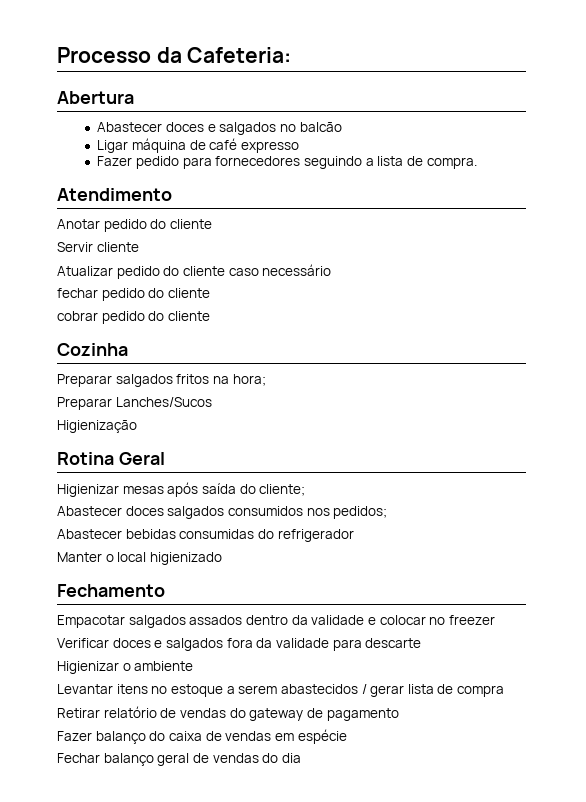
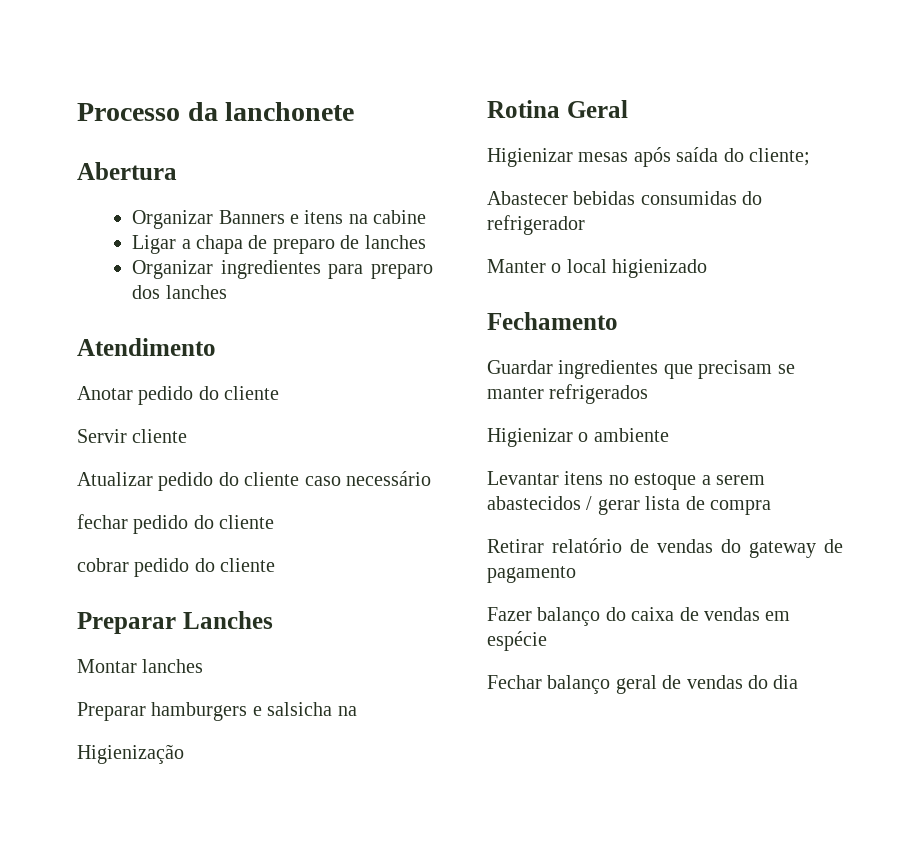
[187,47,292,63] Cafeteria: -> [225,102,355,121] lanchonete
[97,122,342,135] [97,138,300,153] [97,156,477,169] Abastecer doces e salgados no balcão // Ligar máquina de café expresso // Fazer pedido para fornecedores seguindo a lista de compra. -> [132,210,427,229] [132,235,426,254] [132,260,434,279] [132,285,227,299] Organizar Banners e itens na cabine // Ligar a chapa de preparo de lanches // Organizar ingredientes para preparo dos lanches
[57,343,128,356] [57,374,266,387] [57,397,212,410] Cozinha // Preparar salgados fritos na hora; // Preparar Lanches/Sucos -> [77,611,273,634] [77,659,204,673] [77,702,357,721] Preparar Lanches // Montar lanches // Preparar hamburgers e salsicha na
[57,506,388,519] // Abastecer doces salgados consumidos nos pedidos; -> (810, 157) none
[57,615,495,628] [57,638,422,651] Empacotar salgados assados dentro da validade e colocar no freezer // Verificar doces e salgados fora da validade para descarte -> [487,360,795,379] [487,384,649,404] Guardar ingredientes que precisam se manter refrigerados

